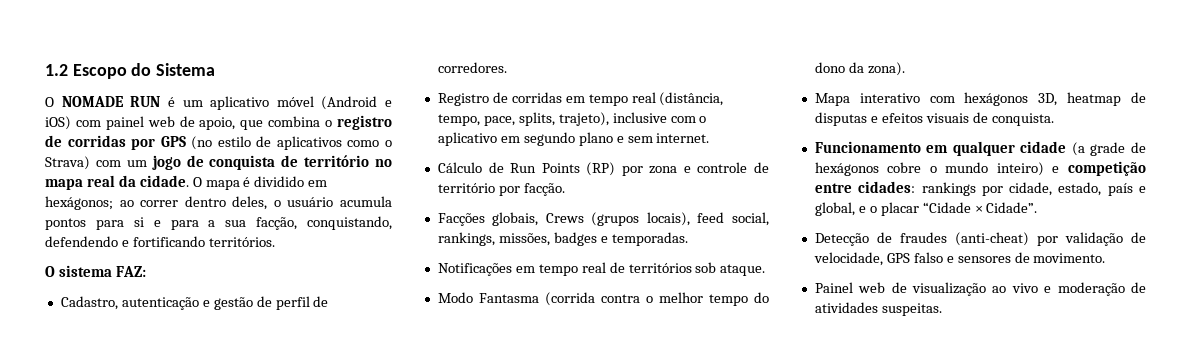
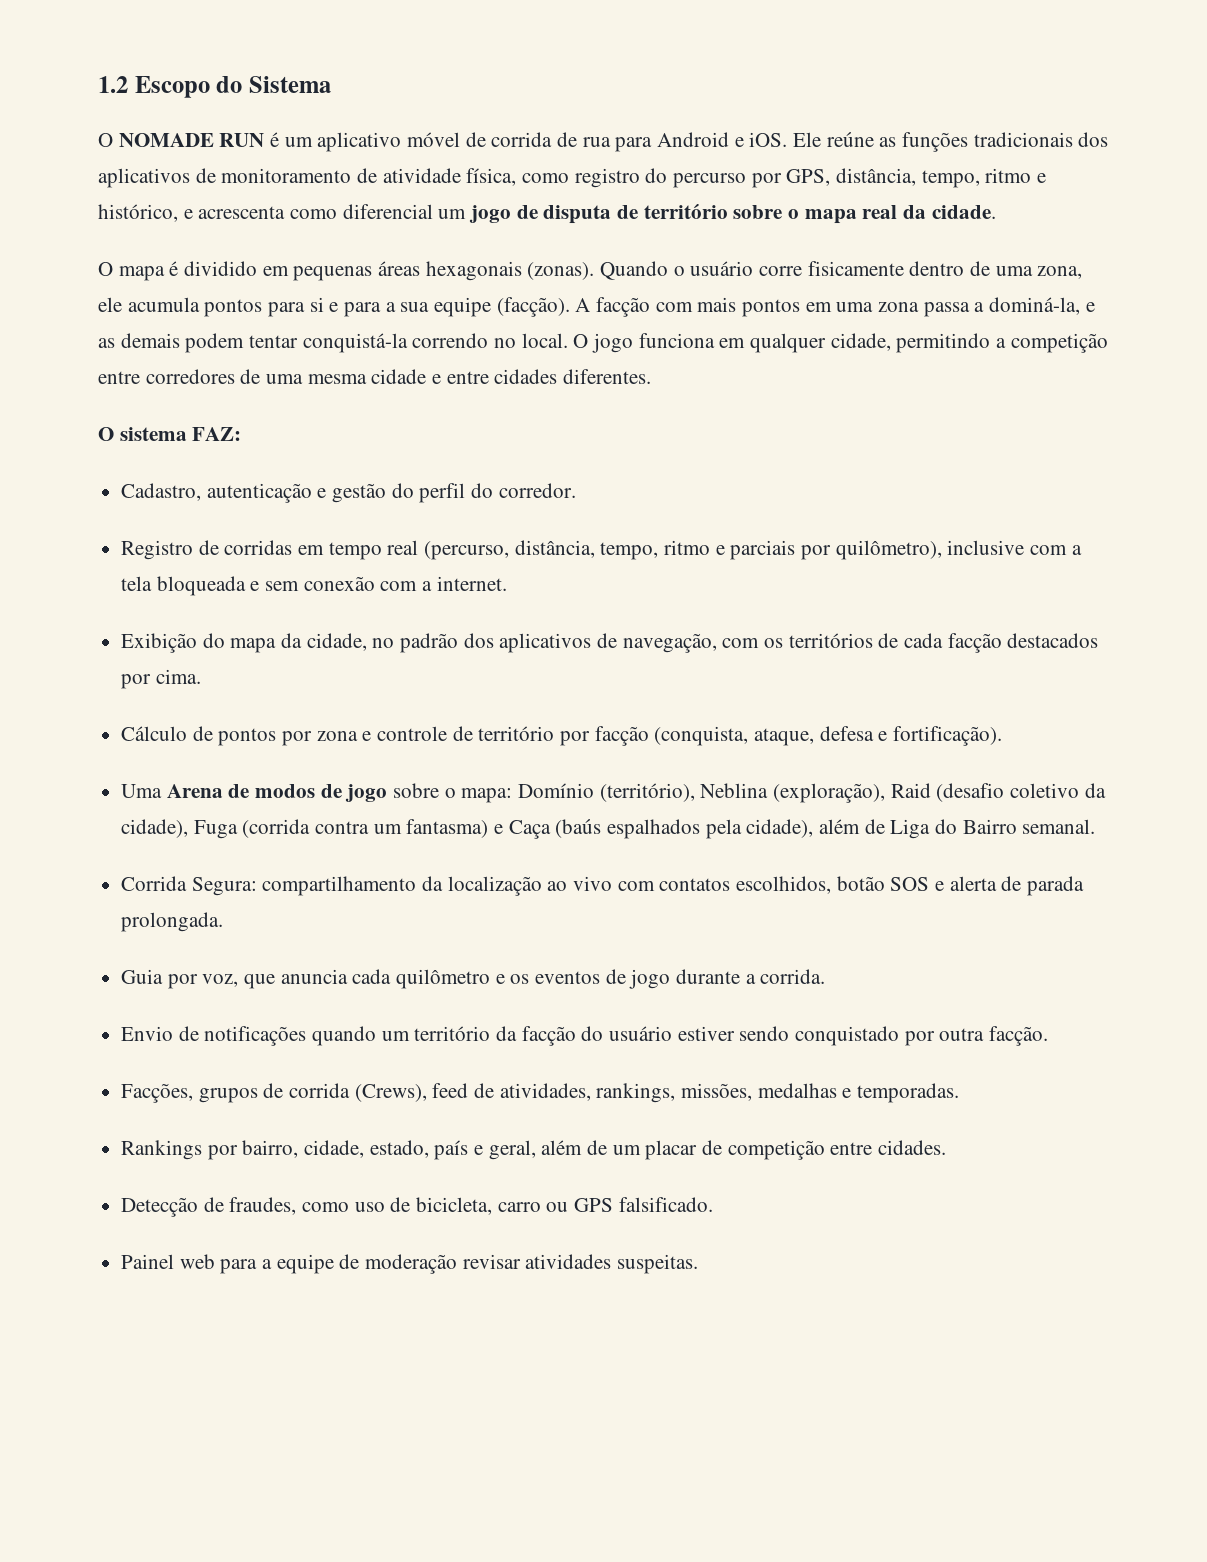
[321,96,392,110] [45,115,392,130] [45,135,392,150] [45,156,121,170] (Android e iOS) com painel web de apoio, que combina o registro de corridas por GPS (no estilo de aplicativos como o Strava) com -> [465,132,1109,152] [98,168,1047,188] [98,204,433,222] de corrida de rua para Android e iOS. Ele reúne as funções tradicionais dos aplicativos de monitoramento de atividade física, como registro do percurso por GPS, distância, tempo, ritmo e histórico, e acrescenta como diferencial
[209,155,392,170] conquista de território no -> [543,203,800,224] disputa de território sobre o
(189, 181) none -> (996, 212) //
[45,196,334,210] hexágonos; ao correr dentro deles, o usuário -> [293,261,1083,281] [98,297,122,312] pequenas áreas hexagonais (zonas). Quando o usuário corre fisicamente dentro de uma zona, ele
[256,216,392,230] [45,236,275,247] facção, conquistando, defendendo e fortificando territórios. -> [434,297,1095,317] [98,333,1108,353] [98,369,652,384] equipe (facção). A facção com mais pontos em uma zona passa a dominá-la, e as demais podem tentar conquistá-la correndo no local. O jogo funciona em qualquer cidade, permitindo a competição entre corredores de uma mesma cidade e entre cidades diferentes.
[256,296,329,310] [437,62,507,73] de perfil de corredores. -> [391,483,576,503] do perfil do corredor.
[659,92,724,106] [437,112,707,126] [437,132,710,146] (distância, tempo, pace, splits, trajeto), inclusive com o aplicativo em segundo plano e sem internet. -> [424,540,1082,560] [121,576,507,596] [121,633,1099,653] [121,669,201,689] (percurso, distância, tempo, ritmo e parciais por quilômetro), inclusive com a tela bloqueada e sem conexão com a internet. // Exibição do mapa da cidade, no padrão dos aplicativos de navegação, com os territórios de cada facção destacados por cima.
[510,162,616,176] Run Points (RP) -> [218,728,277,746] pontos
[523,183,565,196] [437,212,769,226] facção. // Facções globais, Crews (grupos locais), feed social, -> [594,726,1003,746] [121,783,1106,803] [121,819,1096,839] [121,876,1085,896] [121,912,224,932] [121,969,826,989] [121,1026,1049,1046] [121,1083,591,1103] facção (conquista, ataque, defesa e fortificação). // Uma Arena de modos de jogo sobre o mapa: Domínio (território), Neblina (exploração), Raid (desafio coletivo da cidade), Fuga (corrida contra um fantasma) e Caça (baús espalhados pela cidade), além de Liga do Bairro semanal. // Corrida Segura: compartilhamento da localização ao vivo com contatos escolhidos, botão SOS e alerta de parada prolongada. // Guia por voz, que anuncia cada quilômetro e os eventos de jogo durante a corrida. // Envio de notificações quando um território da facção do usuário estiver sendo conquistado por outra facção. // Facções, grupos de corrida (Crews), feed de atividades,
[553,232,597,246] badges -> [757,1083,837,1098] medalhas
[437,262,766,276] [437,292,769,306] [814,62,905,76] [814,92,1146,106] [814,112,1054,126] [814,141,1146,156] [814,161,1146,176] [814,181,1146,196] [814,202,1038,216] [814,232,1146,246] [813,252,1106,266] [814,282,1146,296] Notificações em tempo real de territórios sob ataque. // Modo Fantasma (corrida contra o melhor tempo do dono da zona). // Mapa interativo com hexágonos 3D, heatmap de disputas e efeitos visuais de conquista. // Funcionamento em qualquer cidade (a grade de hexágonos cobre o mundo inteiro) e competição entre cidades: rankings por cidade, estado, país e global, e o placar “Cidade × Cidade”. // Detecção de fraudes (anti-cheat) por validação de velocidade, GPS falso e sensores de movimento. // Painel web de visualização ao vivo e moderação de -> [121,1140,947,1160] [121,1197,713,1217] [121,1254,521,1274] Rankings por bairro, cidade, estado, país e geral, além de um placar de competição entre cidades. // Detecção de fraudes, como uso de bicicleta, carro ou GPS falsificado. // Painel web para a equipe de moderação revisar

